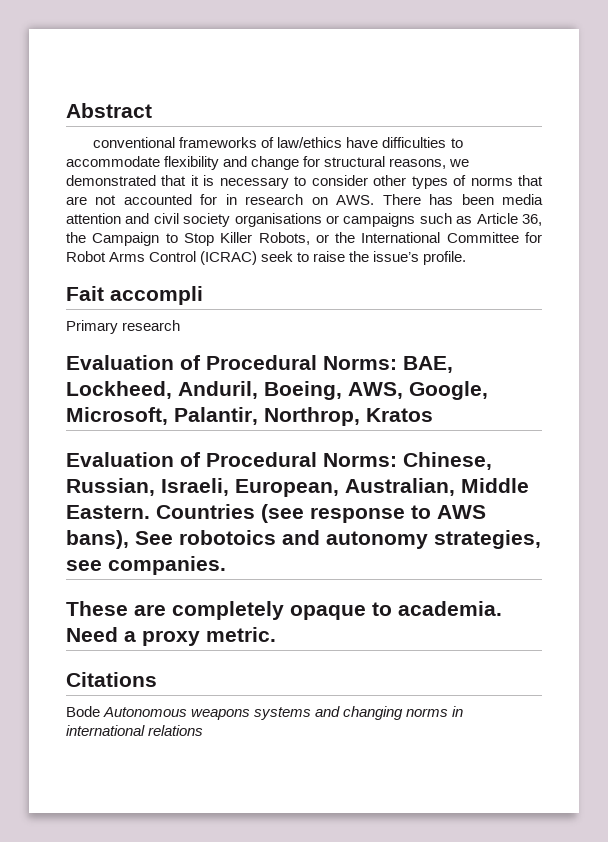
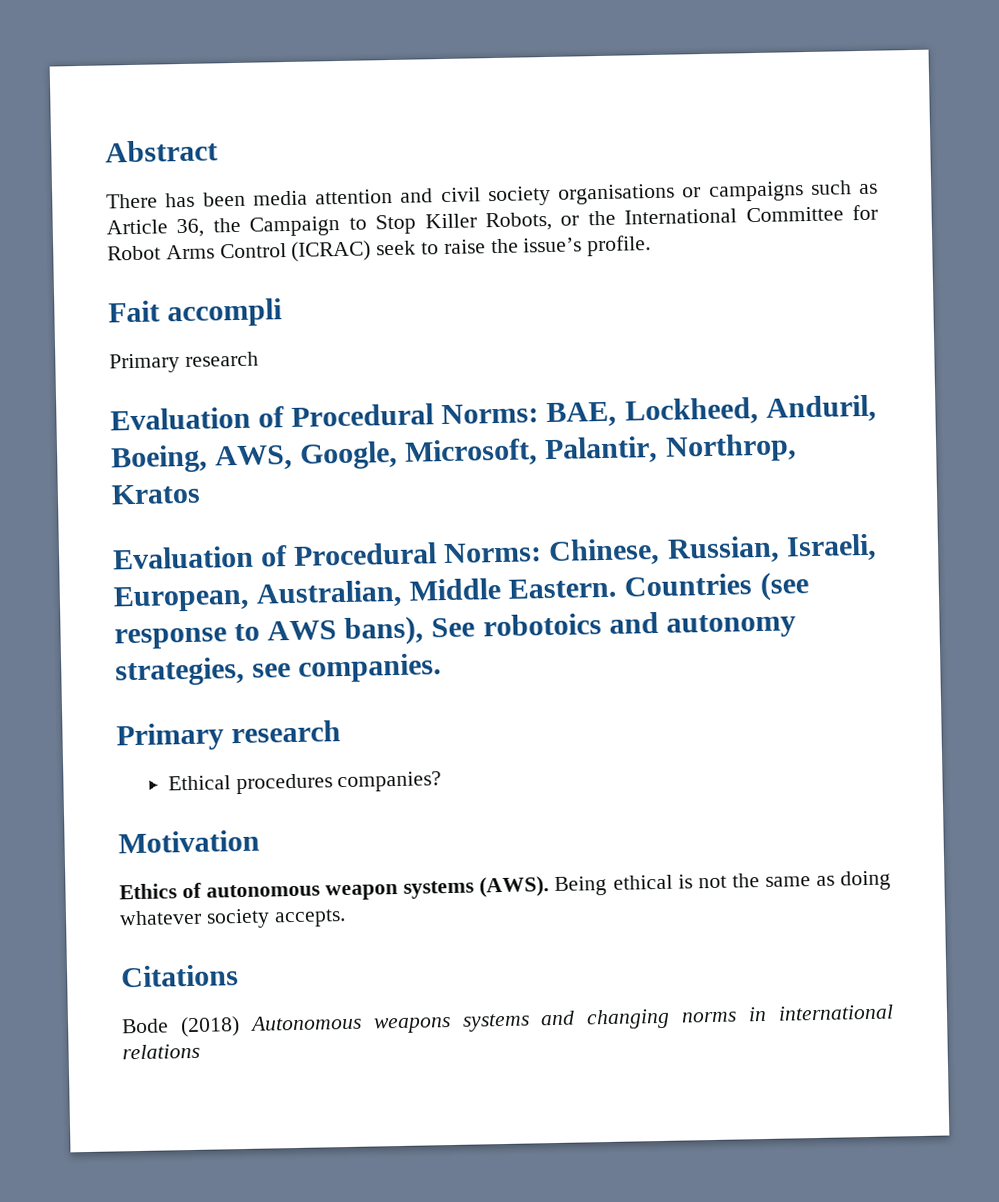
[93,137,463,148] [66,156,470,170] [66,175,543,189] [66,194,375,205] conventional frameworks of law/ethics have difficulties to accommodate flexibility and change for structural reasons, we demonstrated that it is necessary to consider other types of norms that are not accounted for in research on AWS. -> (218, 151) none
[66,601,502,620] [66,627,276,646] These are completely opaque to academia. Need a proxy metric. -> [116,720,342,752] [167,771,443,795] [118,829,260,854] [119,870,892,901] [119,908,346,929] Primary research // Ethical procedures companies? // Motivation // Ethics of autonomous weapon systems (AWS). Being ethical is not the same as doing whatever society accepts.
(100, 711) none -> [179,1016,240,1038] (2018)

